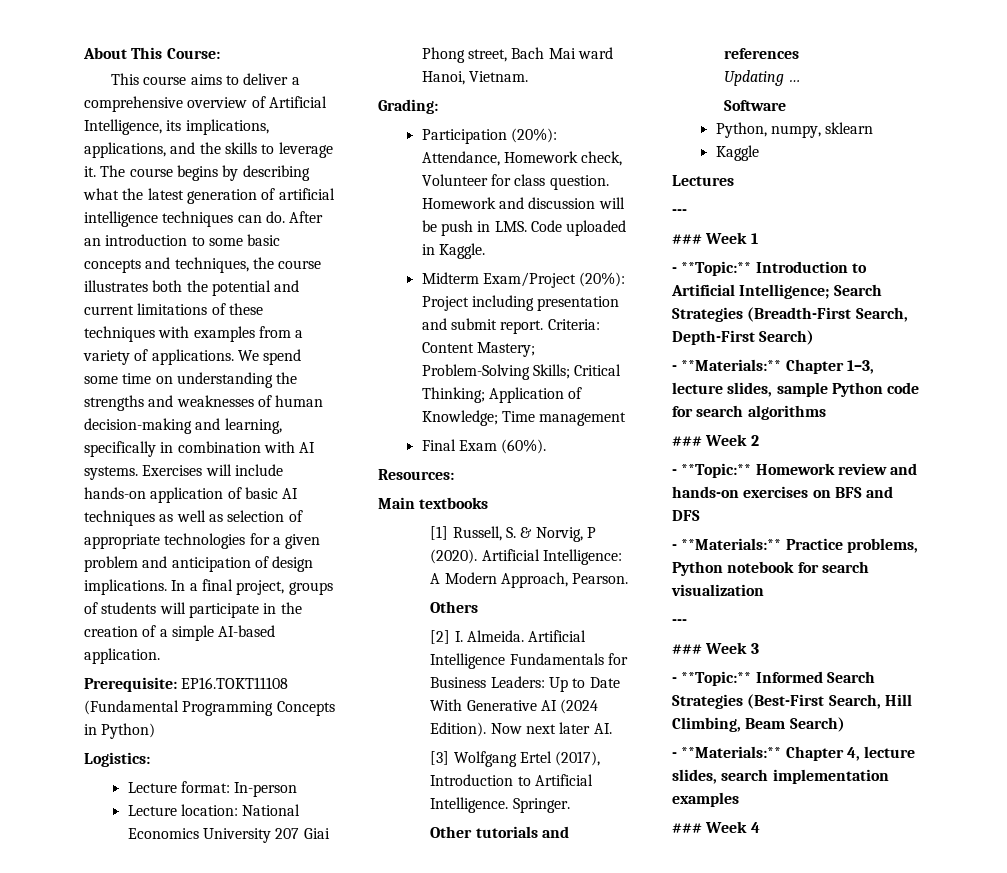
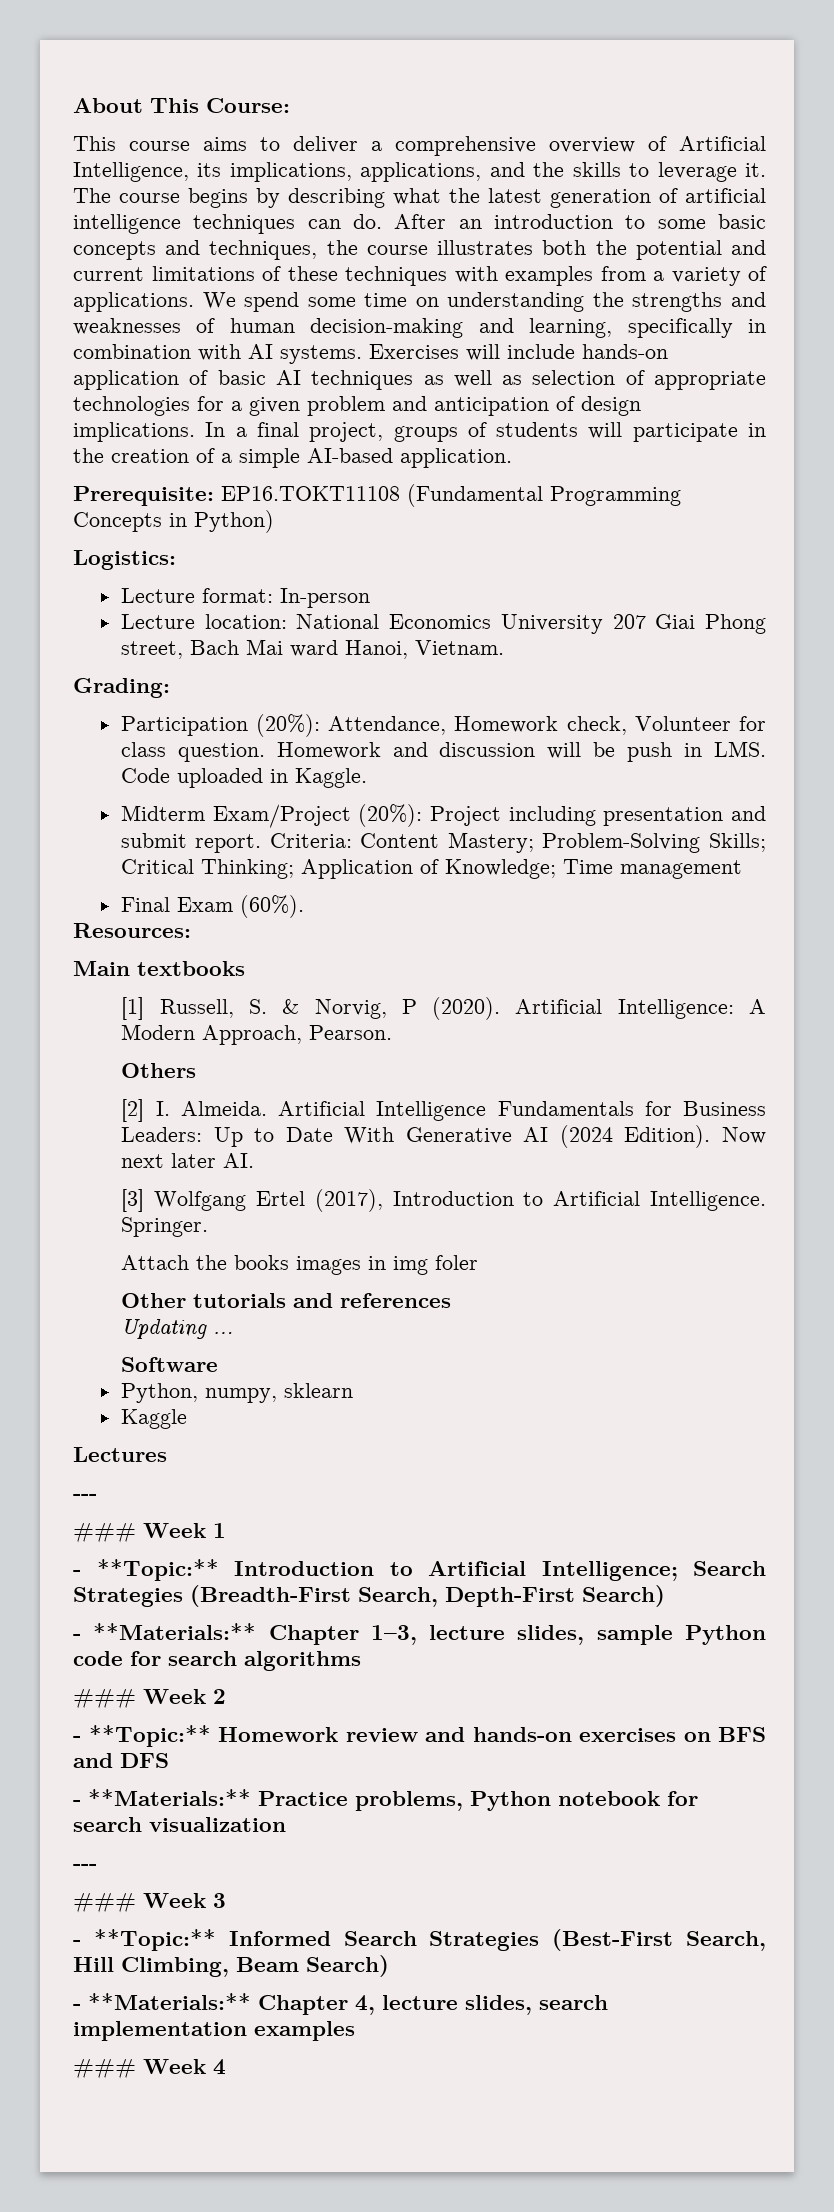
(570, 805) none -> [121,1255,479,1275] // Attach the books images in img foler

